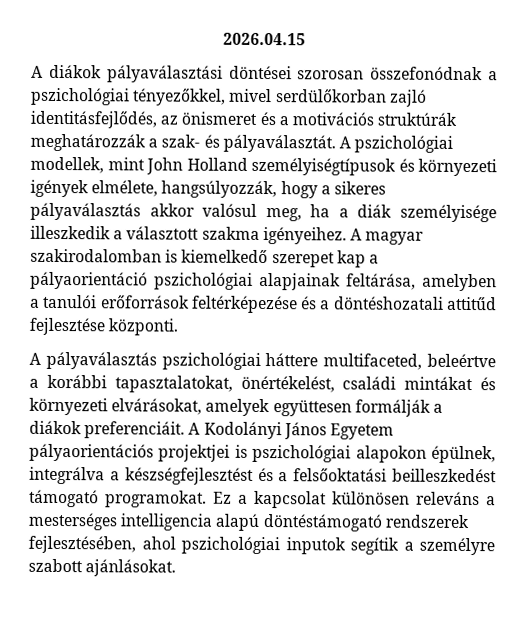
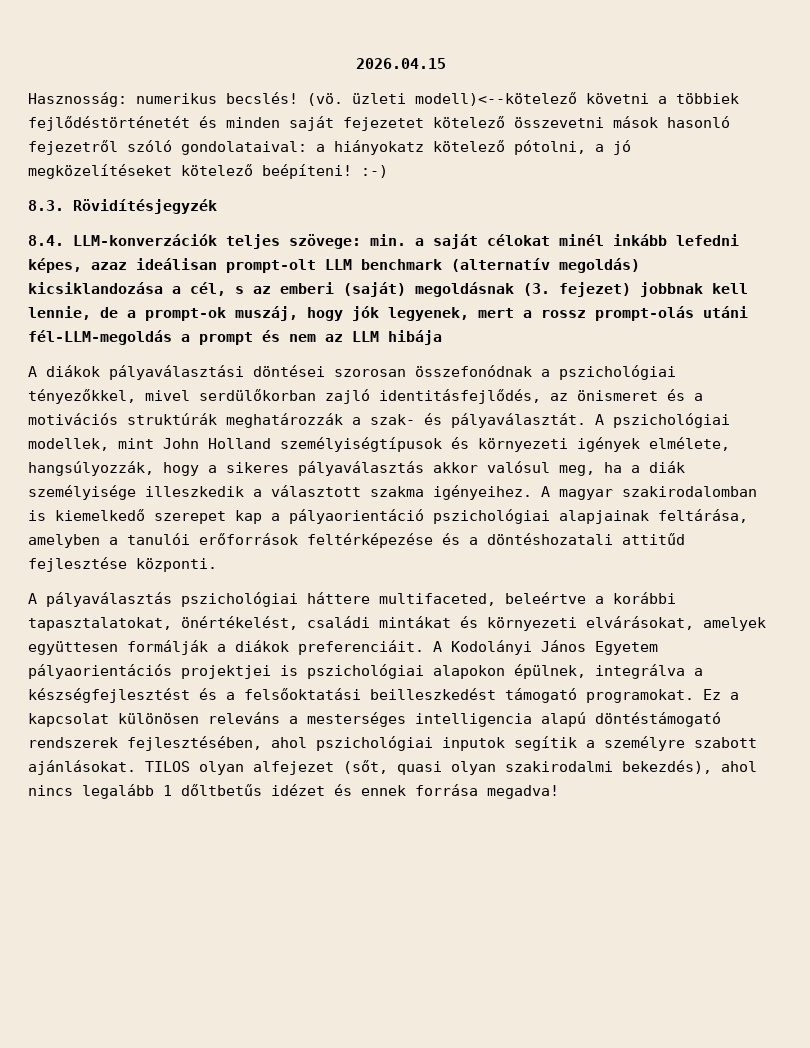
(306, 39) none -> [28,92,739,107] [28,116,730,131] [28,140,631,155] [28,164,388,179] [28,199,217,214] [28,234,739,249] [28,258,640,273] [28,282,748,297] [28,306,748,321] [28,330,442,345] // Hasznosság: numerikus becslés! (vö. üzleti modell)<--kötelező követni a többiek fejlődéstörténetét és minden saját fejezetet kötelező összevetni mások hasonló fejezetről szóló gondolataival: a hiányokatz kötelező pótolni, a jó megközelítéseket kötelező beépíteni! :-) // 8.3. Rövidítésjegyzék // 8.4. LLM-konverzációk teljes szövege: min. a saját célokat minél inkább lefedni képes, azaz ideálisan prompt-olt LLM benchmark (alternatív megoldás) kicsiklandozása a cél, s az emberi (saját) megoldásnak (3. fejezet) jobbnak kell lennie, de a prompt-ok muszáj, hogy jók legyenek, mert a rossz prompt-olás utáni fél-LLM-megoldás a prompt és nem az LLM hibája
(177, 568) none -> [145,760,757,775] [28,784,559,799] TILOS olyan alfejezet (sőt, quasi olyan szakirodalmi bekezdés), ahol nincs legalább 1 dőltbetűs idézet és ennek forrása megadva!

